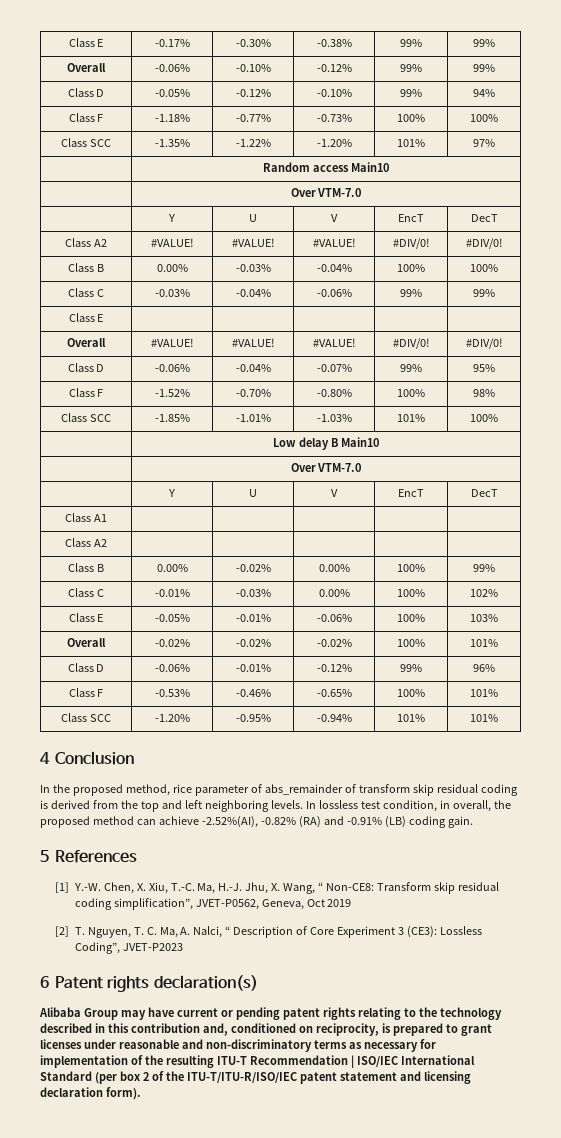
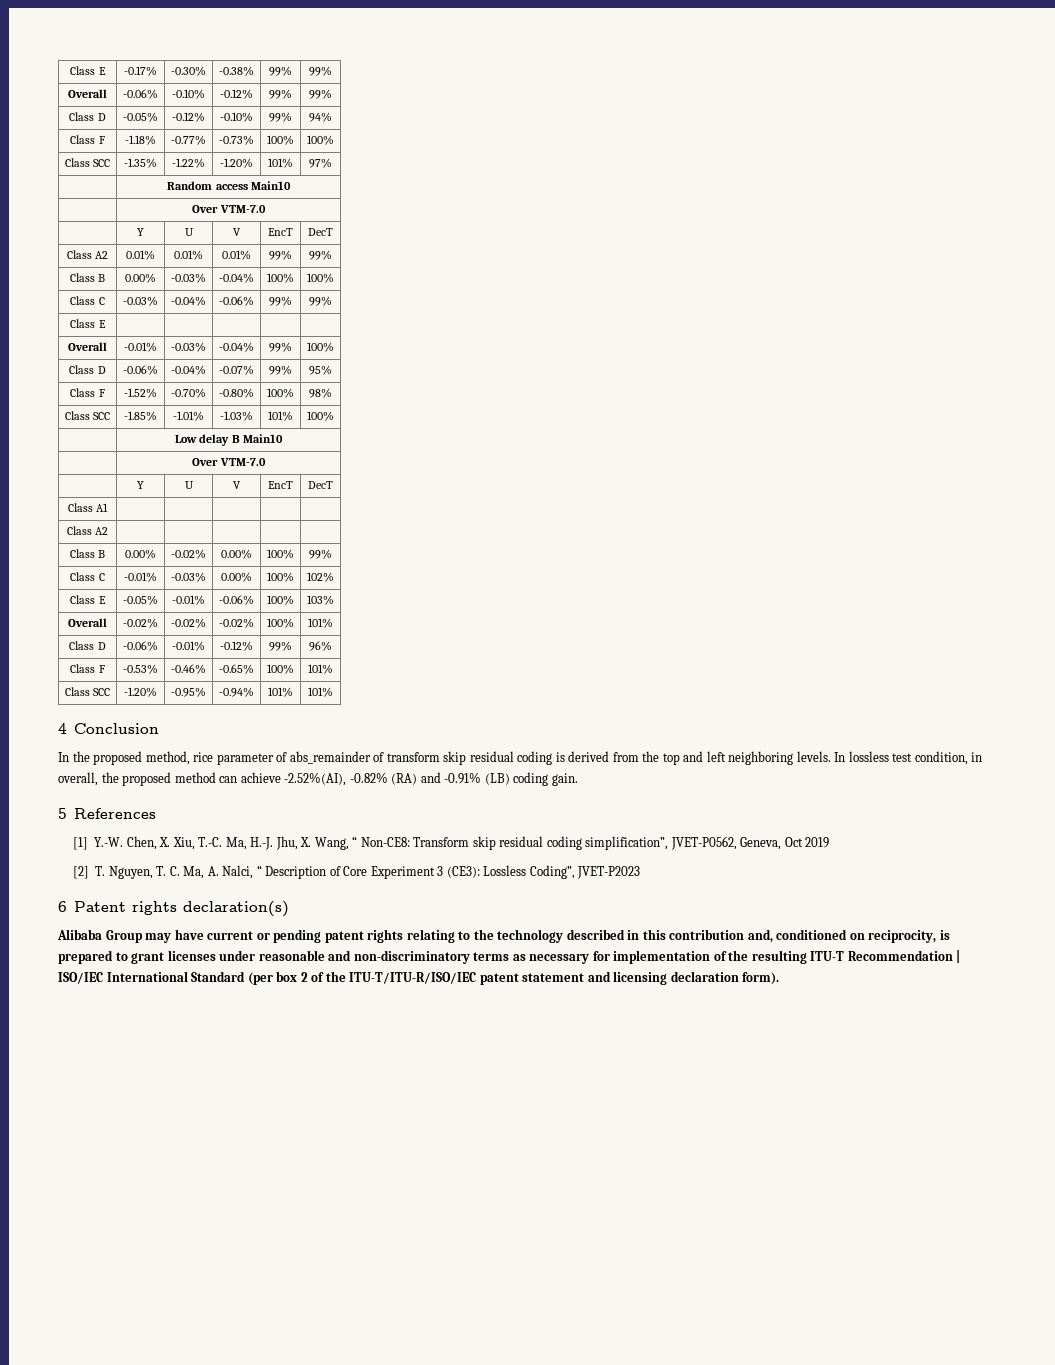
[150,238,194,247] [231,238,275,247] [312,238,356,247] [392,238,430,249] [465,238,503,249] #VALUE! | #VALUE! | #VALUE! | #DIV/0! | #DIV/0! -> [126,250,155,260] [174,250,203,260] [222,250,251,260] [269,250,292,260] [309,250,332,260] 0.01% | 0.01% | 0.01% | 99% | 99%
[150,338,194,347] [231,338,275,347] [312,338,356,347] [392,338,430,349] [465,338,503,349] #VALUE! | #VALUE! | #VALUE! | #DIV/0! | #DIV/0! -> [124,342,157,352] [171,342,206,352] [219,342,254,352] [269,342,292,352] [307,342,334,352] -0.01% | -0.03% | -0.04% | 99% | 100%

